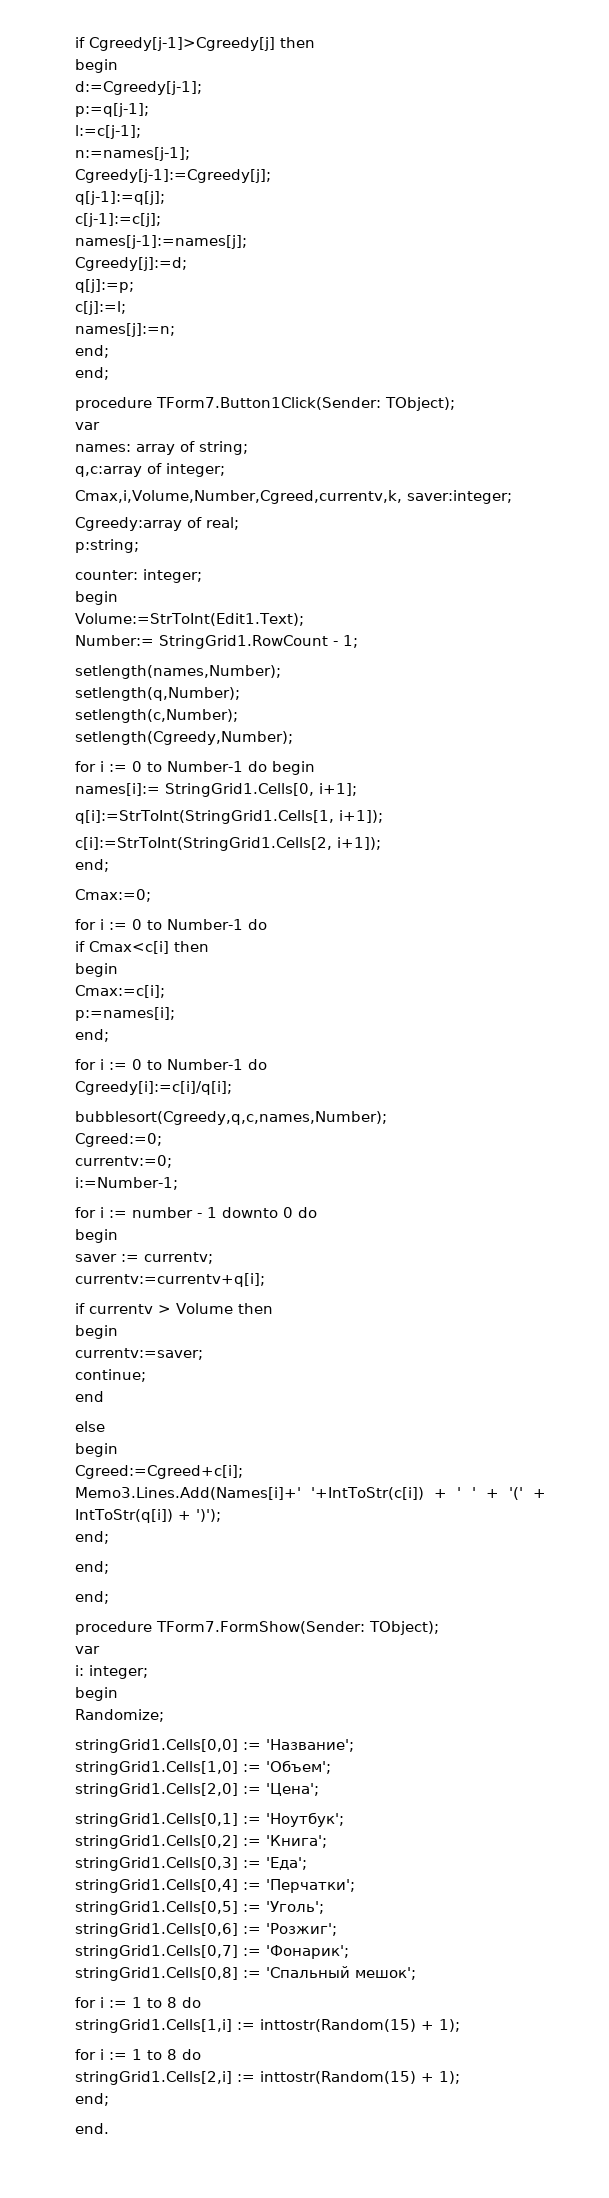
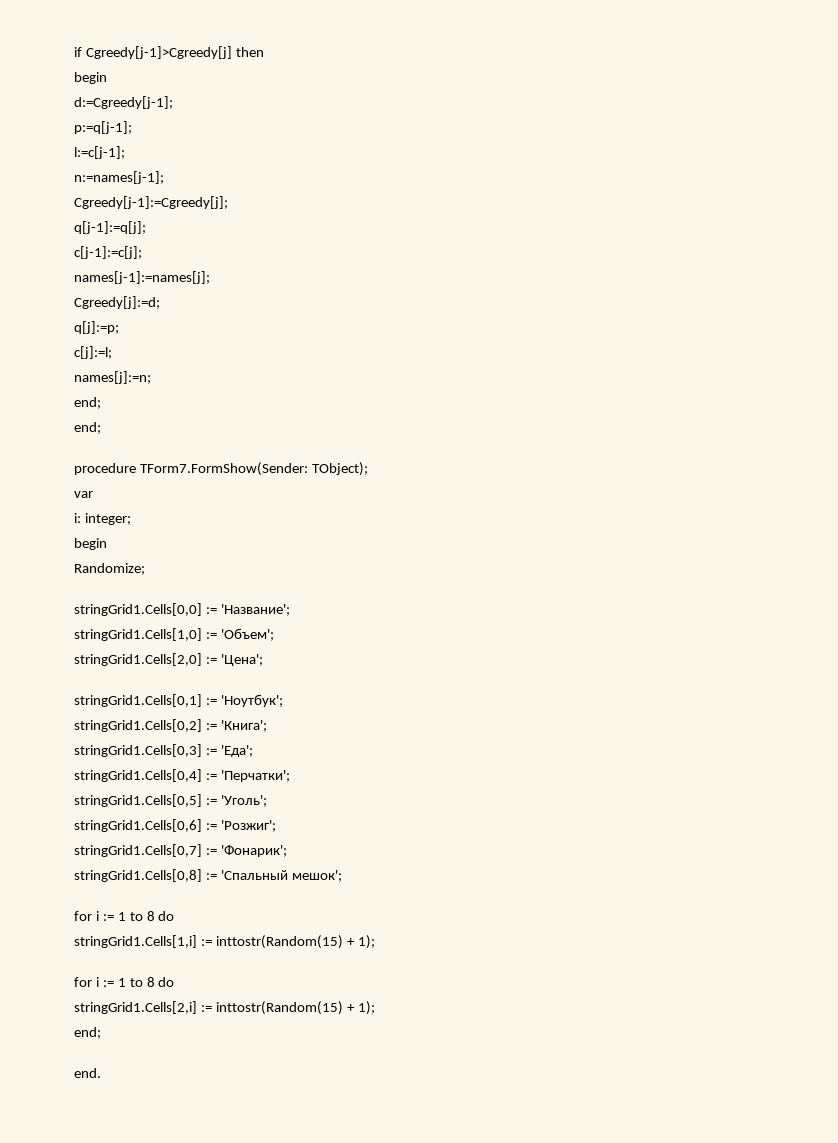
[75,397,455,411] [75,422,100,430] [75,441,248,455] [75,463,225,477] [75,490,512,504] [75,517,239,531] [75,539,139,553] [75,569,202,583] [75,591,118,605] [75,613,304,626] [75,635,358,649] [75,665,281,679] [75,687,240,701] [75,709,238,723] [75,731,293,745] [75,761,315,775] [75,783,357,797] [75,810,383,824] [75,837,381,851] [75,859,109,872] [75,889,151,902] [75,919,267,930] [75,941,209,954] [75,963,118,977] [75,985,165,998] [75,1007,175,1021] [75,1029,109,1042] [75,1059,267,1070] [75,1081,232,1095] [75,1111,387,1125] [75,1133,162,1147] [75,1155,172,1168] [75,1177,178,1190] [75,1207,317,1218] [75,1229,118,1243] [75,1252,213,1264] [75,1273,265,1287] [75,1303,273,1314] [75,1325,118,1339] [75,1348,203,1360] [75,1369,146,1382] [75,1391,104,1402] [75,1421,105,1432] [75,1443,118,1457] [75,1465,243,1479] [75,1487,546,1500] [75,1509,221,1523] [75,1531,109,1544] [75,1561,109,1574] [75,1591,109,1604] // procedure TForm7.Button1Click(Sender: TObject); // var // names: array of string; // q,c:array of integer; // Cmax,i,Volume,Number,Cgreed,currentv,k, saver:integer; // Cgreedy:array of real; // p:string; // counter: integer; // begin // Volume:=StrToInt(Edit1.Text); // Number:= StringGrid1.RowCount - 1; // setlength(names,Number); // setlength(q,Number); // setlength(c,Number); // setlength(Cgreedy,Number); // for i := 0 to Number-1 do begin // names[i]:= StringGrid1.Cells[0, i+1]; // q[i]:=StrToInt(StringGrid1.Cells[1, i+1]); // c[i]:=StrToInt(StringGrid1.Cells[2, i+1]); // end; // Cmax:=0; // for i := 0 to Number-1 do // if Cmax<c[i] then // begin // Cmax:=c[i]; // p:=names[i]; // end; // for i := 0 to Number-1 do // Cgreedy[i]:=c[i]/q[i]; // bubblesort(Cgreedy,q,c,names,Number); // Cgreed:=0; // currentv:=0; // i:=Number-1; // for i := number - 1 downto 0 do // begin // saver := currentv; // currentv:=currentv+q[i]; // if currentv > Volume then // begin // currentv:=saver; // continue; // end // else // begin // Cgreed:=Cgreed+c[i]; // Memo3.Lines.Add(Names[i]+' '+IntToStr(c[i]) + ' ' + '(' + IntToStr(q[i]) + ')'); // end; // end; // end; -> (101, 428) none

